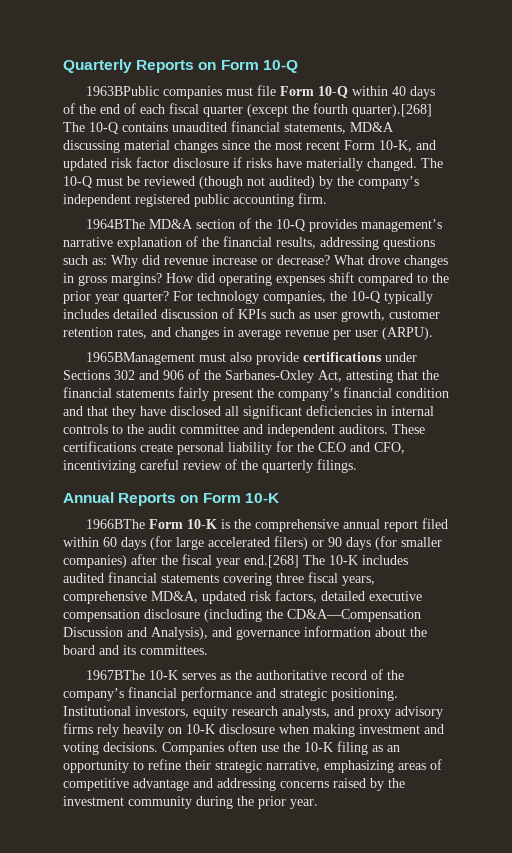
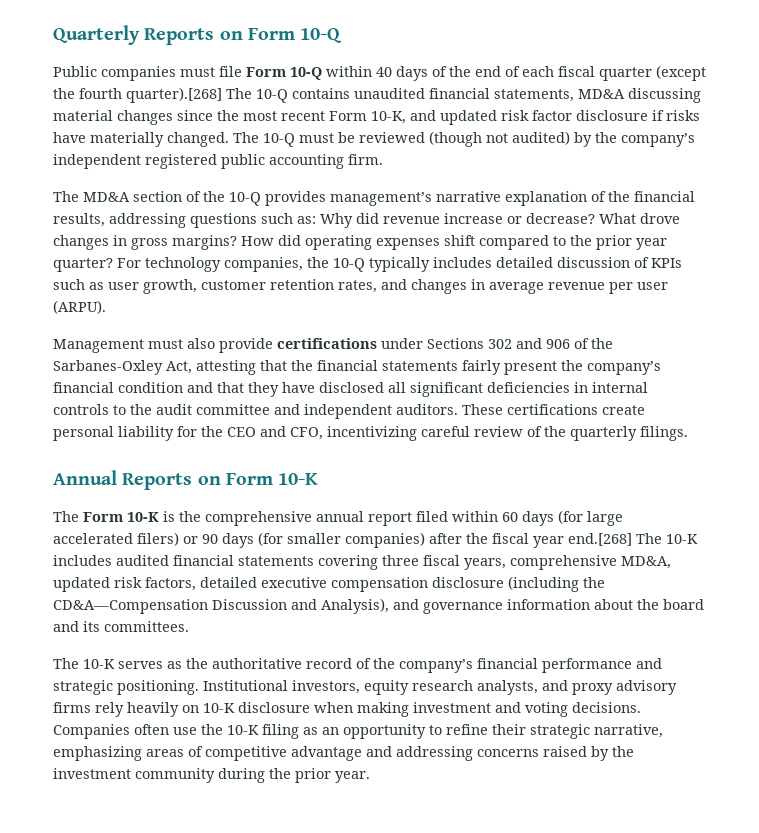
[85,86,159,96] 1963BPublic -> [53,66,97,77] Public
[85,219,145,229] 1964BThe -> [53,191,79,202] The
[85,352,195,365] 1965BManagement -> [53,339,144,353] Management
[85,519,145,529] 1966BThe -> [53,511,79,522] The
[85,670,145,680] 1967BThe -> [53,658,79,669] The

